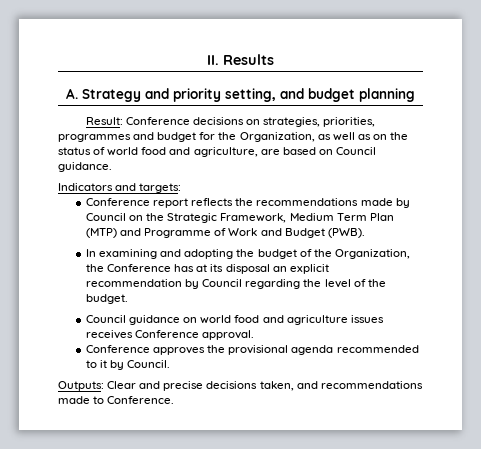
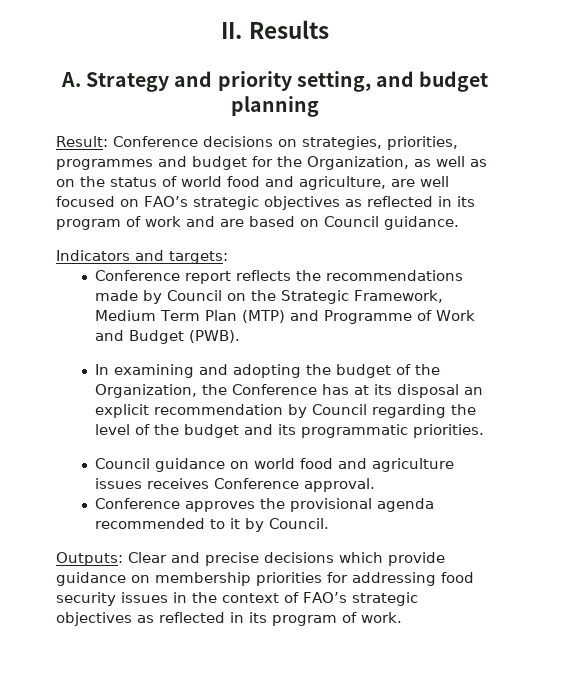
(280, 152) none -> [420,176,449,187] [56,196,475,210] [56,216,244,230] well focused on FAO’s strategic objectives as reflected in its program of work and are
[86,294,129,304] budget. -> [184,424,485,438] budget and its programmatic priorities.
[259,381,423,391] [58,396,175,404] taken, and recommendations made to Conference. -> [339,552,445,566] [56,572,474,586] [56,592,418,606] [56,612,402,626] which provide guidance on membership priorities for addressing food security issues in the context of FAO’s strategic objectives as reflected in its program of work.

